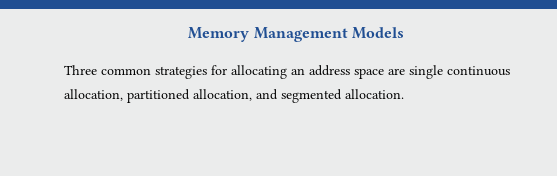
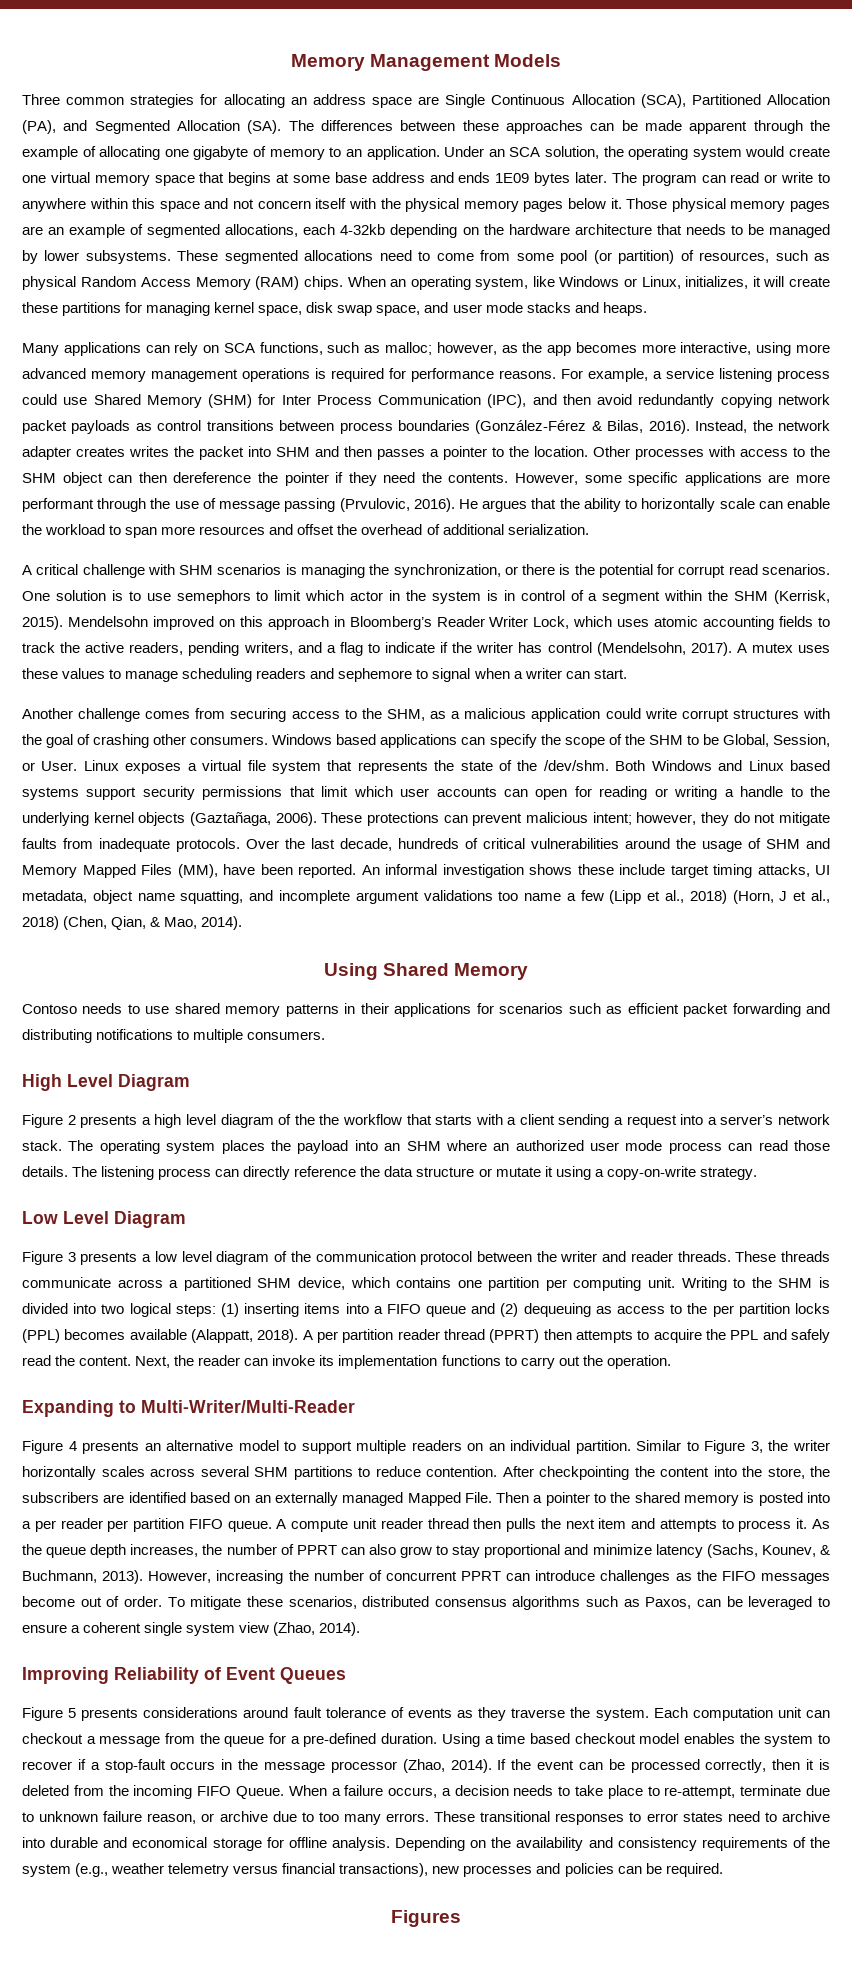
[409,65,510,79] [64,89,404,103] single continuous allocation, partitioned allocation, and segmented allocation. -> [445,94,830,108] [22,120,831,134] [22,146,830,160] [22,172,831,186] [22,198,830,212] [22,224,830,238] [22,250,831,264] [22,276,831,290] [22,302,647,316] [22,342,831,356] [22,368,830,382] [22,394,830,408] [22,420,831,434] [22,446,830,460] [22,472,831,486] [22,498,830,512] [22,524,589,538] [22,564,831,578] [22,590,830,604] [22,616,830,630] [22,642,831,656] [22,668,627,682] [22,708,831,722] [22,734,831,748] [22,760,831,774] [22,786,831,800] [22,812,830,826] [22,838,830,852] [22,864,830,878] [22,890,830,904] [22,916,243,930] [323,963,529,980] [22,1003,831,1017] [22,1029,326,1043] [22,1074,190,1091] [22,1114,830,1128] [22,1140,831,1154] [22,1166,757,1180] [22,1211,186,1228] [22,1251,830,1265] [22,1277,831,1291] [22,1303,830,1317] [22,1329,831,1343] [22,1355,671,1369] [22,1400,355,1417] [22,1440,830,1454] [22,1466,830,1480] [22,1492,830,1506] [22,1518,830,1532] [22,1544,831,1558] [22,1570,830,1584] [22,1596,830,1610] [22,1622,361,1636] [22,1667,346,1684] [22,1707,831,1721] [22,1733,831,1747] [22,1759,831,1773] [22,1785,830,1799] [22,1811,831,1825] [22,1837,830,1851] [22,1863,723,1877] [391,1910,461,1927] Single Continuous Allocation (SCA), Partitioned Allocation (PA), and Segmented Allocation (SA). The differences between these approaches can be made apparent through the example of allocating one gigabyte of memory to an application. Under an SCA solution, the operating system would create one virtual memory space that begins at some base address and ends 1E09 bytes later. The program can read or write to anywhere within this space and not concern itself with the physical memory pages below it. Those physical memory pages are an example of segmented allocations, each 4-32kb depending on the hardware architecture that needs to be managed by lower subsystems. These segmented allocations need to come from some pool (or partition) of resources, such as physical Random Access Memory (RAM) chips. When an operating system, like Windows or Linux, initializes, it will create these partitions for managing kernel space, disk swap space, and user mode stacks and heaps. // Many applications can rely on SCA functions, such as malloc; however, as the app becomes more interactive, using more advanced memory management operations is required for performance reasons. For example, a service listening process could use Shared Memory (SHM) for Inter Process Communication (IPC), and then avoid redundantly copying network packet payloads as control transitions between process boundaries (González-Férez & Bilas, 2016). Instead, the network adapter creates writes the packet into SHM and then passes a pointer to the location. Other processes with access to the SHM object can then dereference the pointer if they need the contents. However, some specific applications are more performant through the use of message passing (Prvulovic, 2016). He argues that the ability to horizontally scale can enable the workload to span more resources and offset the overhead of additional serialization. // A critical challenge with SHM scenarios is managing the synchronization, or there is the potential for corrupt read scenarios. One solution is to use semephors to limit which actor in the system is in control of a segment within the SHM (Kerrisk, 2015). Mendelsohn improved on this approach in Bloomberg’s Reader Writer Lock, which uses atomic accounting fields to track the active readers, pending writers, and a flag to indicate if the writer has control (Mendelsohn, 2017). A mutex uses these values to manage scheduling readers and sephemore to signal when a writer can start. // Another challenge comes from securing access to the SHM, as a malicious application could write corrupt structures with the goal of crashing other consumers. Windows based applications can specify the scope of the SHM to be Global, Session, or User. Linux exposes a virtual file system that represents the state of the /dev/shm. Both Windows and Linux based systems support security permissions that limit which user accounts can open for reading or writing a handle to the underlying kernel objects (Gaztañaga, 2006). These protections can prevent malicious intent; however, they do not mitigate faults from inadequate protocols. Over the last decade, hundreds of critical vulnerabilities around the usage of SHM and Memory Mapped Files (MM), have been reported. An informal investigation shows these include target timing attacks, UI metadata, object name squatting, and incomplete argument validations too name a few (Lipp et al., 2018) (Horn, J et al., 2018) (Chen, Qian, & Mao, 2014). // Using Shared Memory // Contoso needs to use shared memory patterns in their applications for scenarios such as efficient packet forwarding and distributing notifications to multiple consumers. // High Level Diagram // Figure 2 presents a high level diagram of the the workflow that starts with a client sending a request into a server’s network stack. The operating system places the payload into an SHM where an authorized user mode process can read those details. The listening process can directly reference the data structure or mutate it using a copy-on-write strategy. // Low Level Diagram // Figure 3 presents a low level diagram of the communication protocol between the writer and reader threads. These threads communicate across a partitioned SHM device, which contains one partition per computing unit. Writing to the SHM is divided into two logical steps: (1) inserting items into a FIFO queue and (2) dequeuing as access to the per partition locks (PPL) becomes available (Alappatt, 2018). A per partition reader thread (PPRT) then attempts to acquire the PPL and safely read the content. Next, the reader can invoke its implementation functions to carry out the operation. // Expanding to Multi-Writer/Multi-Reader // Figure 4 presents an alternative model to support multiple readers on an individual partition. Similar to Figure 3, the writer horizontally scales across several SHM partitions to reduce contention. After checkpointing the content into the store, the subscribers are identified based on an externally managed Mapped File. Then a pointer to the shared memory is posted into a per reader per partition FIFO queue. A compute unit reader thread then pulls the next item and attempts to process it. As the queue depth increases, the number of PPRT can also grow to stay proportional and minimize latency (Sachs, Kounev, & Buchmann, 2013). However, increasing the number of concurrent PPRT can introduce challenges as the FIFO messages become out of order. To mitigate these scenarios, distributed consensus algorithms such as Paxos, can be leveraged to ensure a coherent single system view (Zhao, 2014). // Improving Reliability of Event Queues // Figure 5 presents considerations around fault tolerance of events as they traverse the system. Each computation unit can checkout a message from the queue for a pre-defined duration. Using a time based checkout model enables the system to recover if a stop-fault occurs in the message processor (Zhao, 2014). If the event can be processed correctly, then it is deleted from the incoming FIFO Queue. When a failure occurs, a decision needs to take place to re-attempt, terminate due to unknown failure reason, or archive due to too many errors. These transitional responses to error states need to archive into durable and economical storage for offline analysis. Depending on the availability and consistency requirements of the system (e.g., weather telemetry versus financial transactions), new processes and policies can be required. // Figures

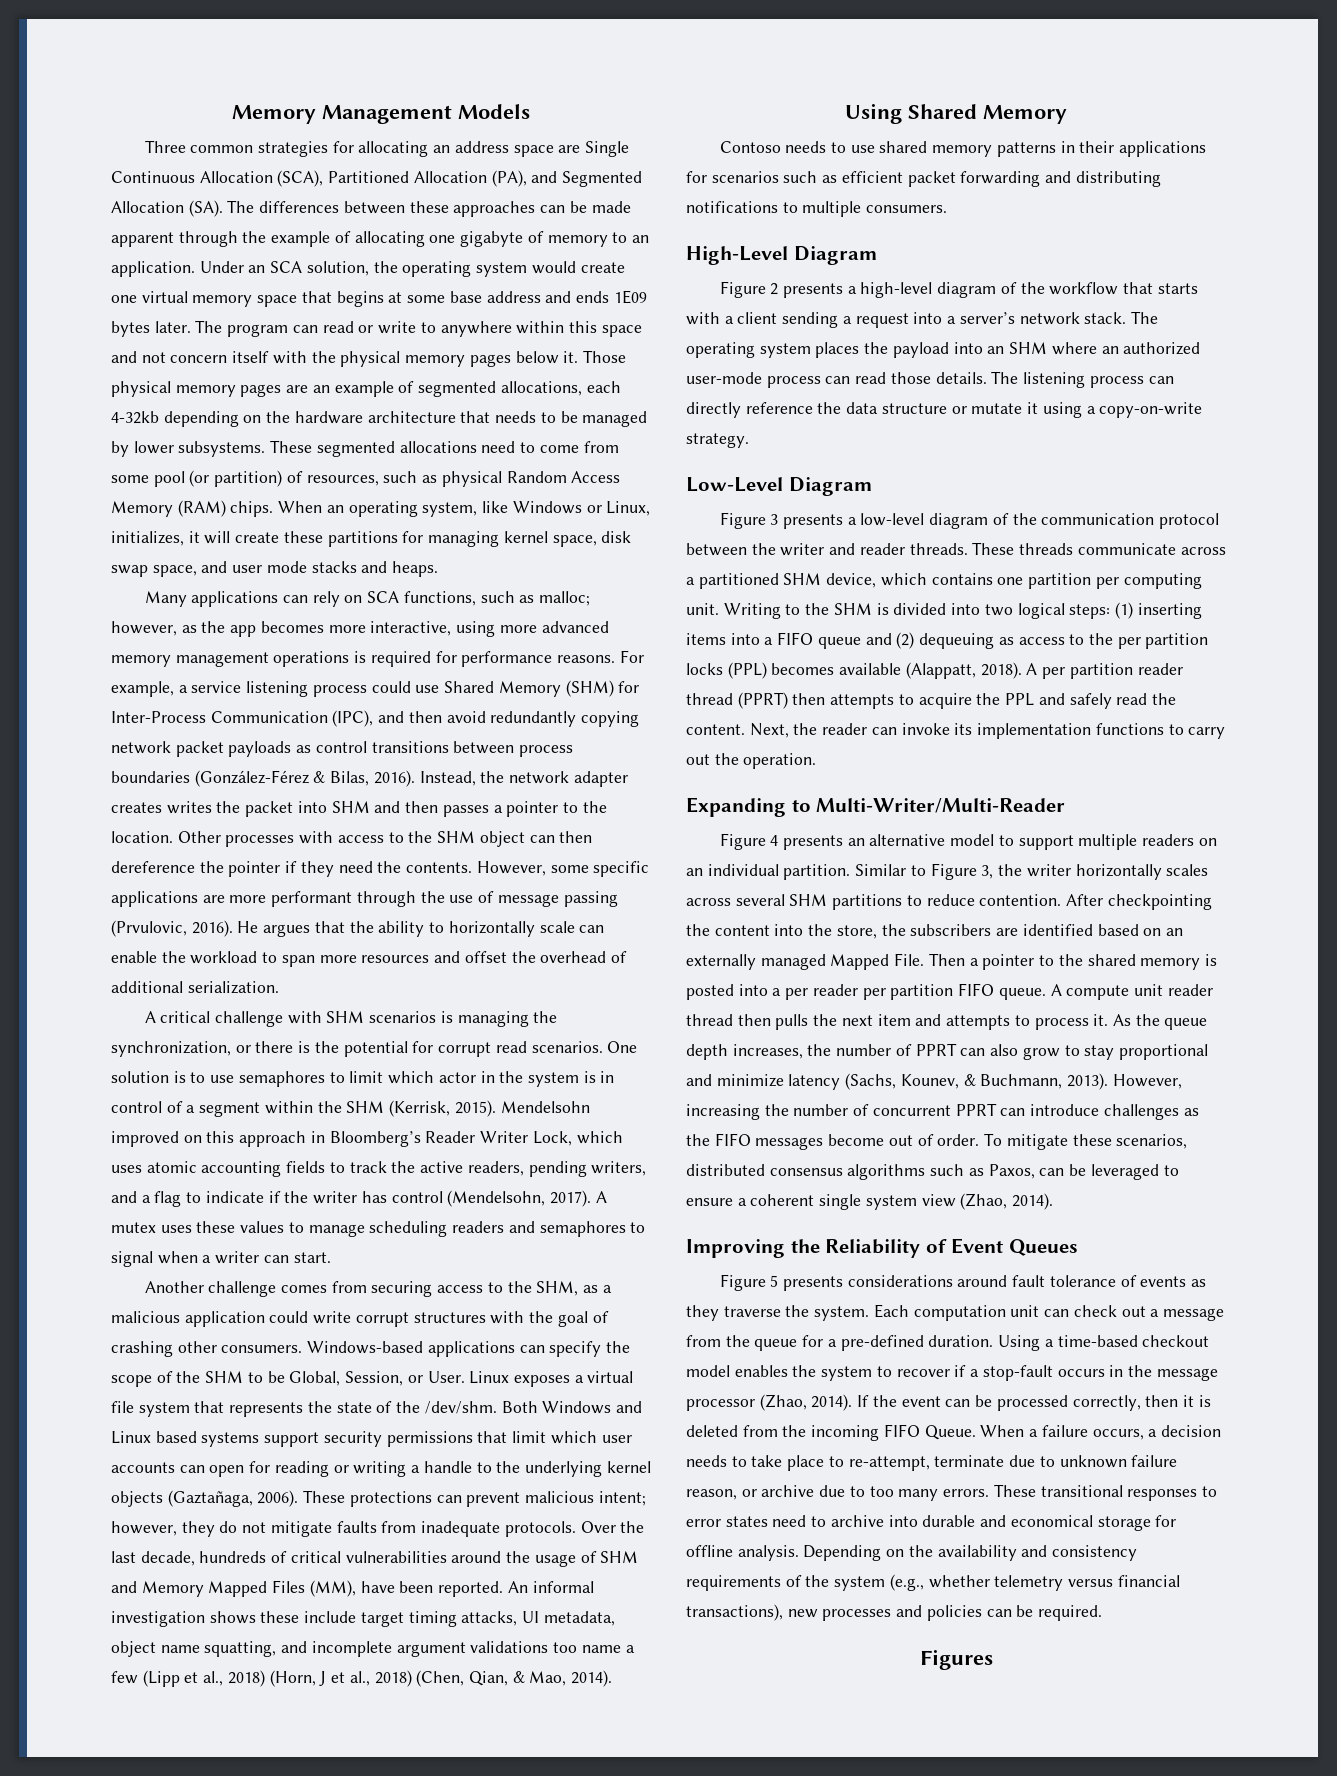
[281,395,372,405] Inter Process -> [111,711,206,723] Inter-Process
[176,590,251,604] semephors -> [238,1071,325,1087] semaphores
[338,668,413,682] sephemore -> [539,1221,626,1237] semaphores
[272,734,377,745] Windows based -> [307,1341,424,1354] Windows-based
[22,1074,113,1091] High Level -> [686,246,788,265] High-Level
[154,1114,340,1128] high level diagram of the the -> [860,282,1045,298] high-level diagram of the
[590,1140,663,1151] user mode -> [686,372,762,384] user-mode
[22,1211,109,1224] Low Level -> [686,477,783,492] Low-Level
[154,1251,212,1262] low level -> [860,513,925,526] low-level
(109, 1675) none -> [790,1239,820,1253] the
[22,1733,83,1744] checkout -> [1073,1305,1146,1317] check out
[497,1733,570,1744] time based -> [1057,1335,1138,1347] time-based
[111,1863,165,1874] weather -> [928,1575,990,1588] whether

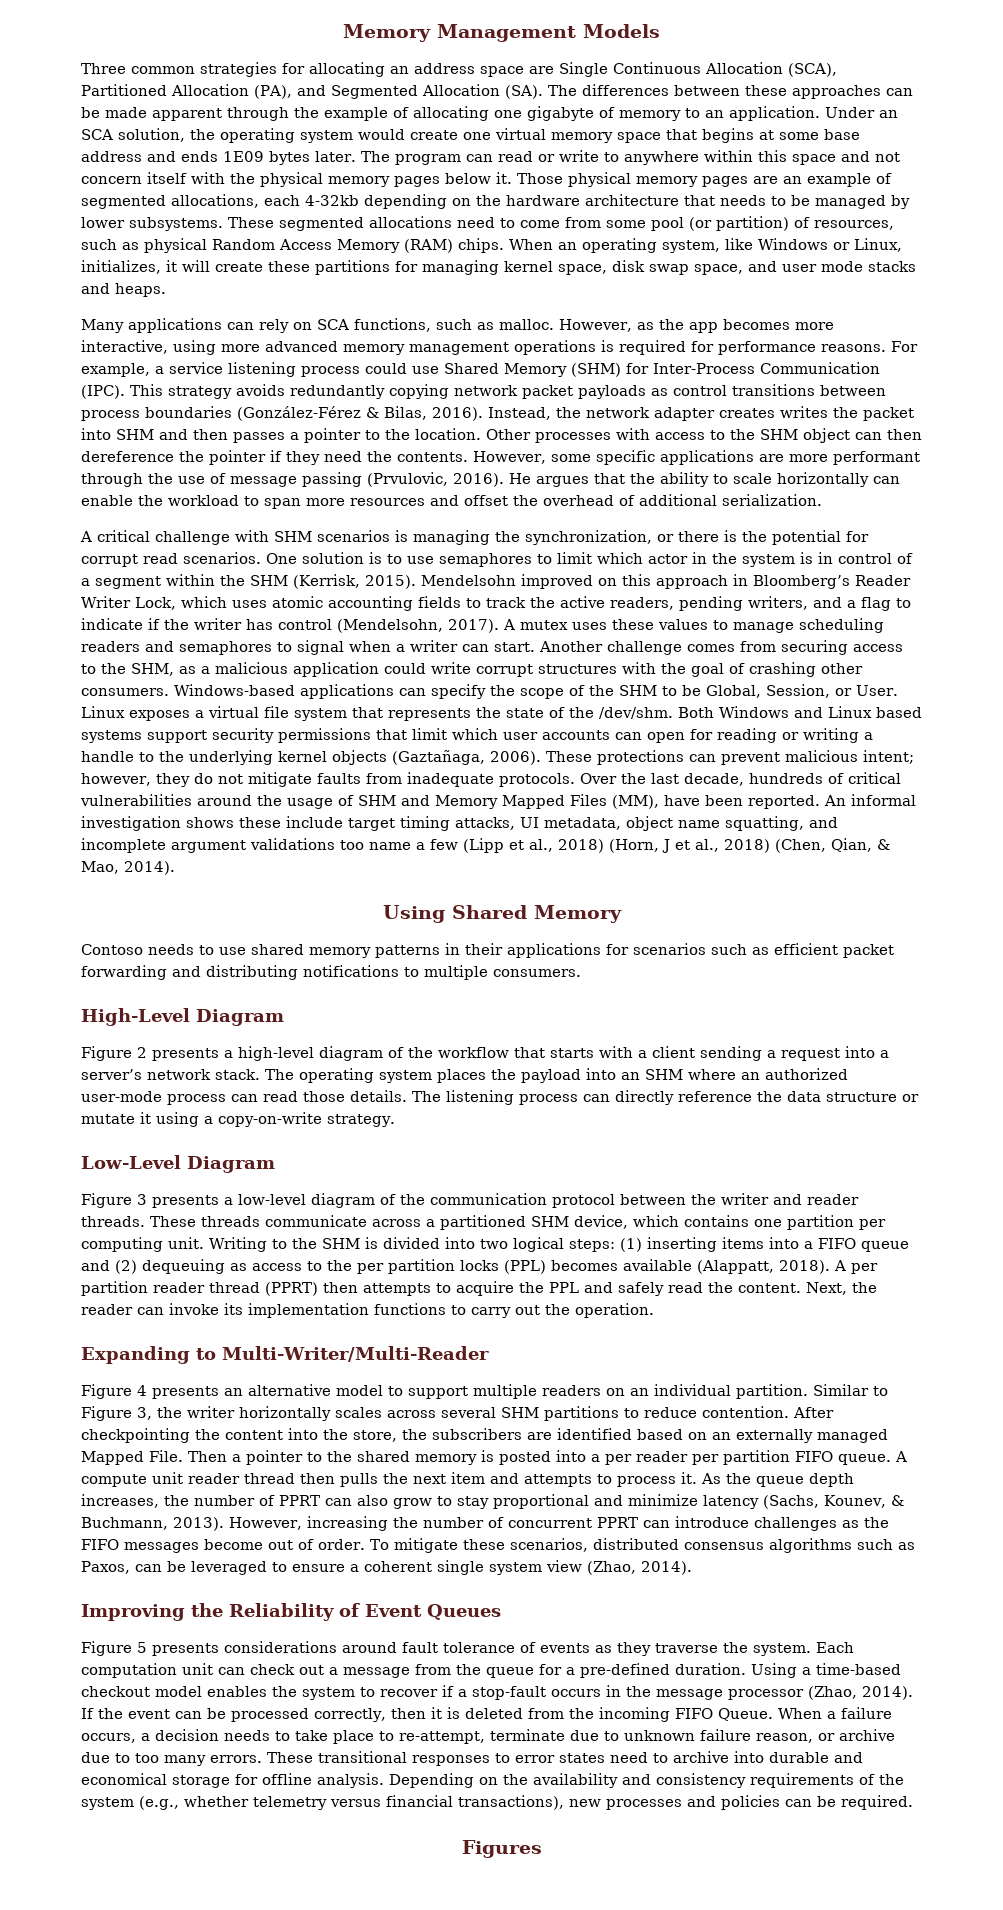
[539,591,591,606] [111,621,177,636] malloc; however, -> [499,319,632,332] malloc. However,
[332,710,486,727] (IPC), and then avoid -> [81,384,285,399] (IPC). This strategy avoids
[448,921,575,937] horizontally scale -> [733,472,869,487] scale horizontally
(331, 1257) // -> (535, 647) none

